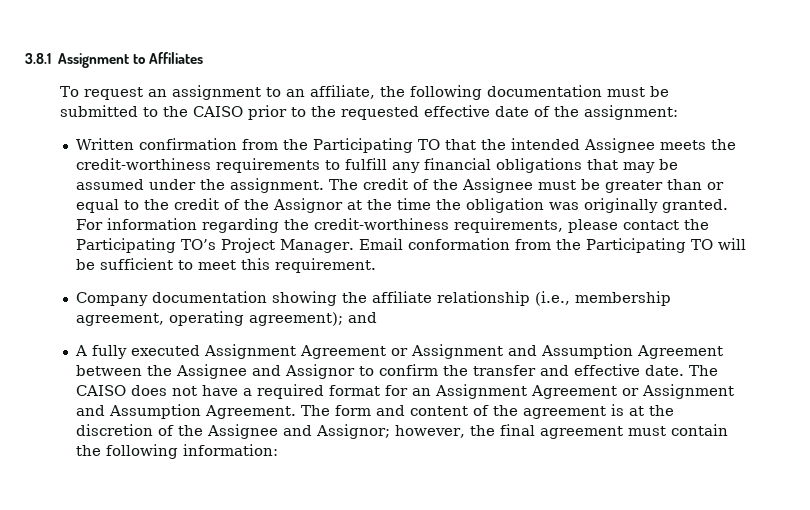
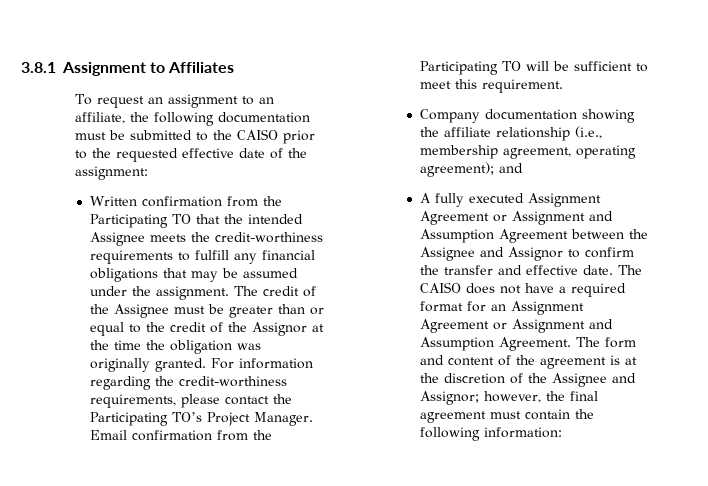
[408,238,511,250] conformation -> [132,430,213,441] confirmation

